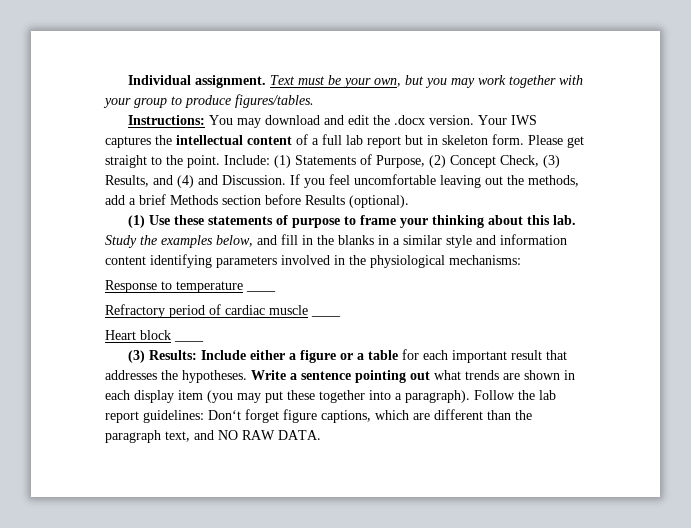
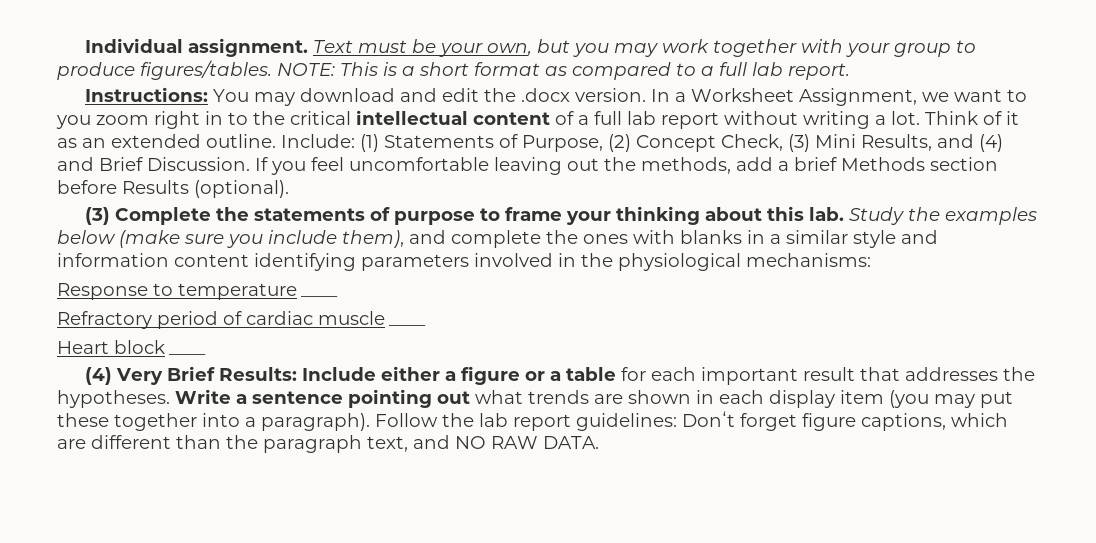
(314, 101) none -> [277,62,850,80] NOTE: This is a short format as compared to a full lab report.
[478,115,538,125] [105,135,172,148] Your IWS captures the -> [650,88,1027,106] [56,111,351,129] In a Worksheet Assignment, we want to you zoom right in to the critical
[405,134,584,148] [105,155,220,168] but in skeleton form. Please get straight to the point. -> [724,111,1019,129] [57,134,276,148] without writing a lot. Think of it as an extended outline.
(560, 161) none -> [815,134,856,148] Mini
(218, 180) none -> [99,157,143,171] Brief
[128,215,205,228] (1) Use these -> [84,207,249,225] (3) Complete the
[216,234,334,247] below, and fill in the -> [57,230,675,248] below (make sure you include them), and complete the ones with
[128,350,146,363] (3) -> [84,366,215,385] (4) Very Brief

